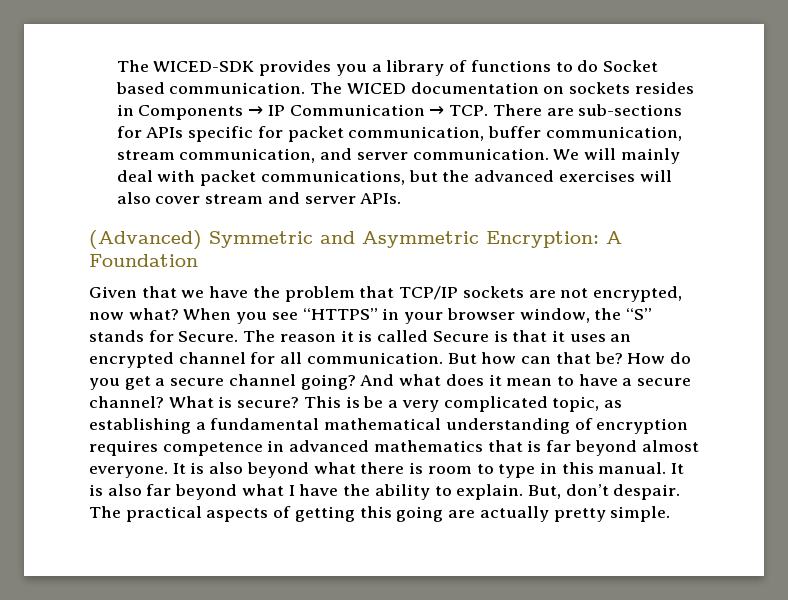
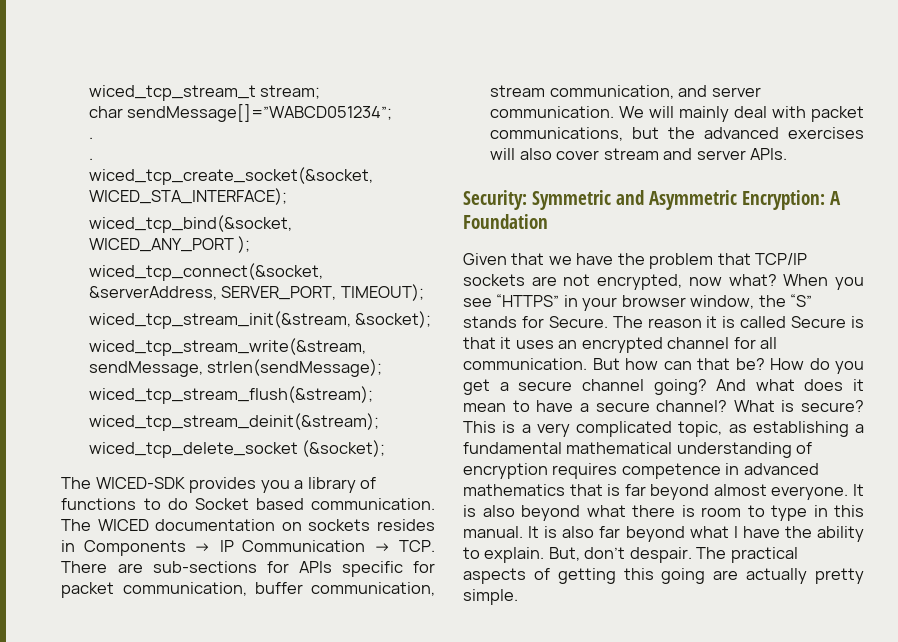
(116, 66) none -> [88,85,321,101] [88,104,393,122] [88,137,93,139] [88,158,93,160] [88,167,373,185] [88,188,287,205] [88,215,292,233] [88,236,251,253] [88,263,323,281] [88,284,424,301] [88,311,432,329] [88,338,366,356] [88,359,383,377] [88,386,373,404] [88,413,379,431] [88,440,386,458] wiced_tcp_stream_t stream; // char sendMessage[]=”WABCD051234”; // . // . // wiced_tcp_create_socket(&socket, WICED_STA_INTERFACE); // wiced_tcp_bind(&socket, WICED_ANY_PORT ); // wiced_tcp_connect(&socket, &serverAddress, SERVER_PORT, TIMEOUT); // wiced_tcp_stream_init(&stream, &socket); // wiced_tcp_stream_write(&stream, sendMessage, strlen(sendMessage); // wiced_tcp_stream_flush(&stream); // wiced_tcp_stream_deinit(&stream); // wiced_tcp_delete_socket (&socket); //
[89,230,202,250] (Advanced) -> [463,190,527,210] Security:
[363,396,384,408] be -> (516, 427) none

